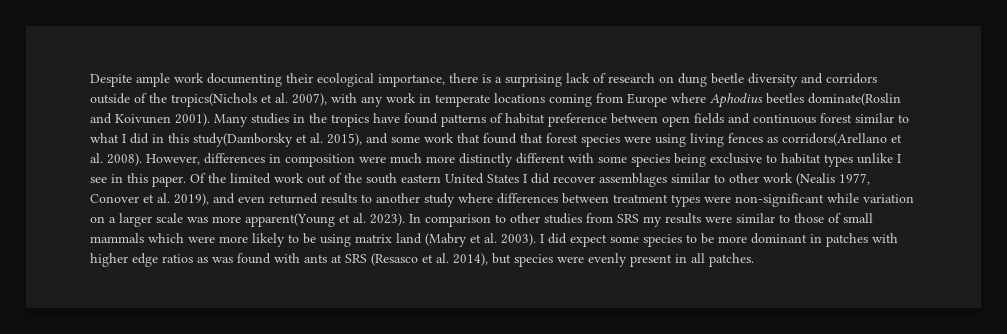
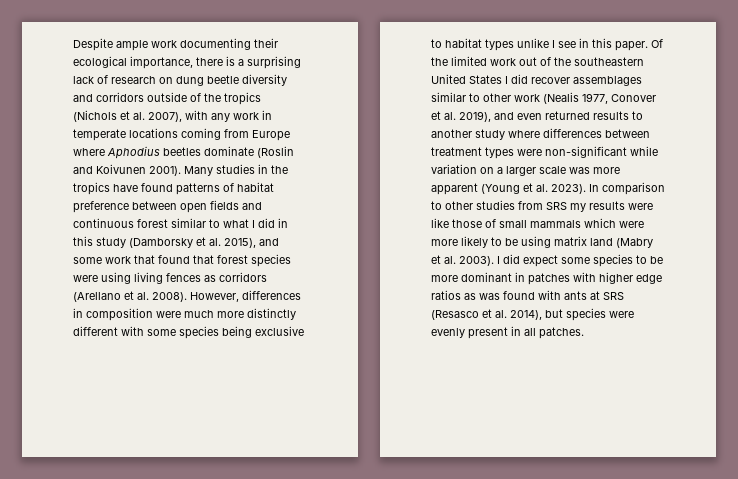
[171,93,257,107] tropics(Nichols -> [224,92,261,105] [73,110,117,122] tropics (Nichols
[808,93,901,106] dominate(Roslin -> [204,146,294,158] dominate (Roslin
[193,133,293,147] study(Damborsky -> [96,237,193,248] study (Damborsky
[782,133,887,146] corridors(Arellano -> [219,272,267,282] [73,292,121,302] corridors (Arellano
[366,173,441,184] south eastern -> [574,57,644,66] southeastern
[245,213,335,227] apparent(Young -> [431,183,520,195] apparent (Young
[736,213,790,223] similar to -> [431,218,449,228] like

